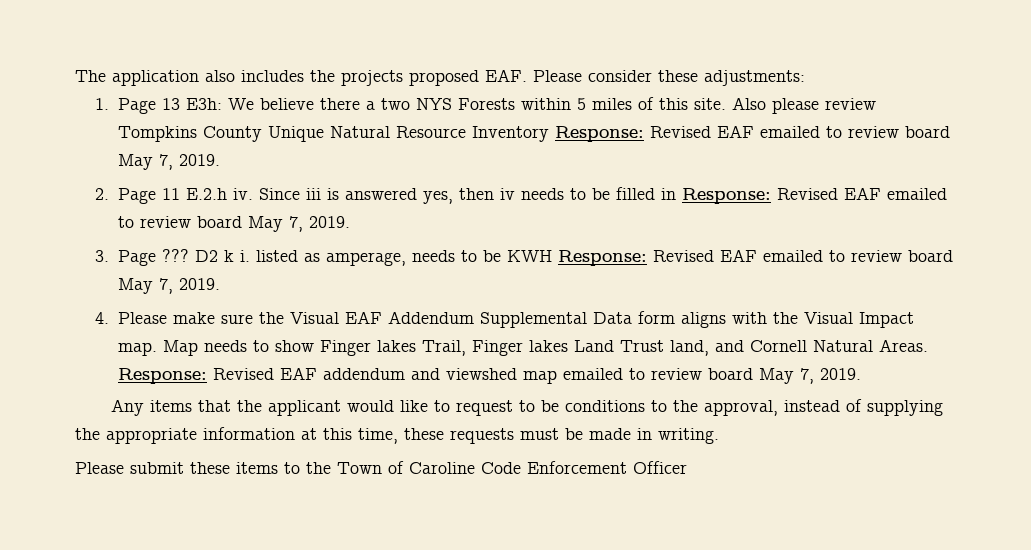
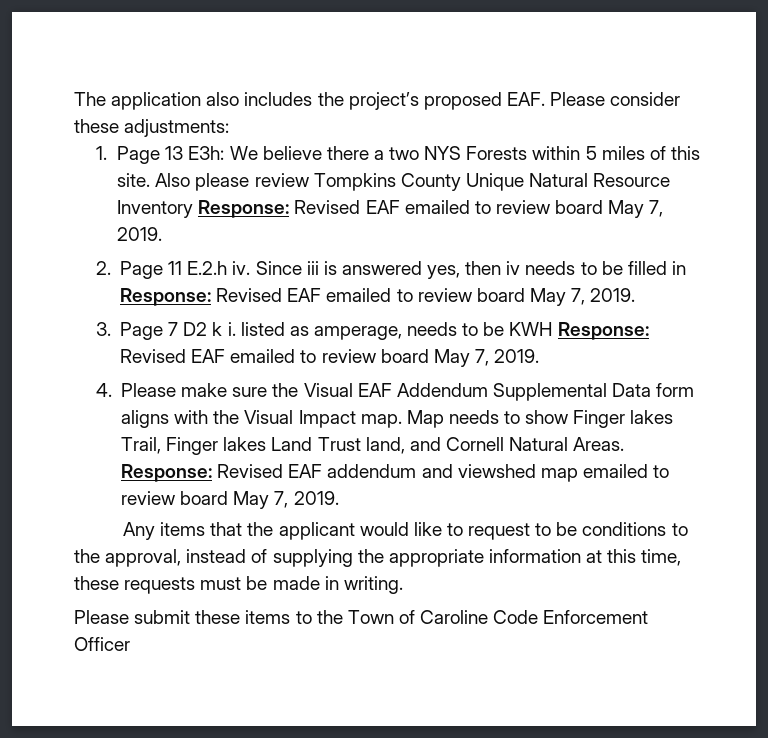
[341,70,403,86] projects -> [348,92,419,110] project’s
[161,249,189,262] ??? -> [168,322,179,336] 7

